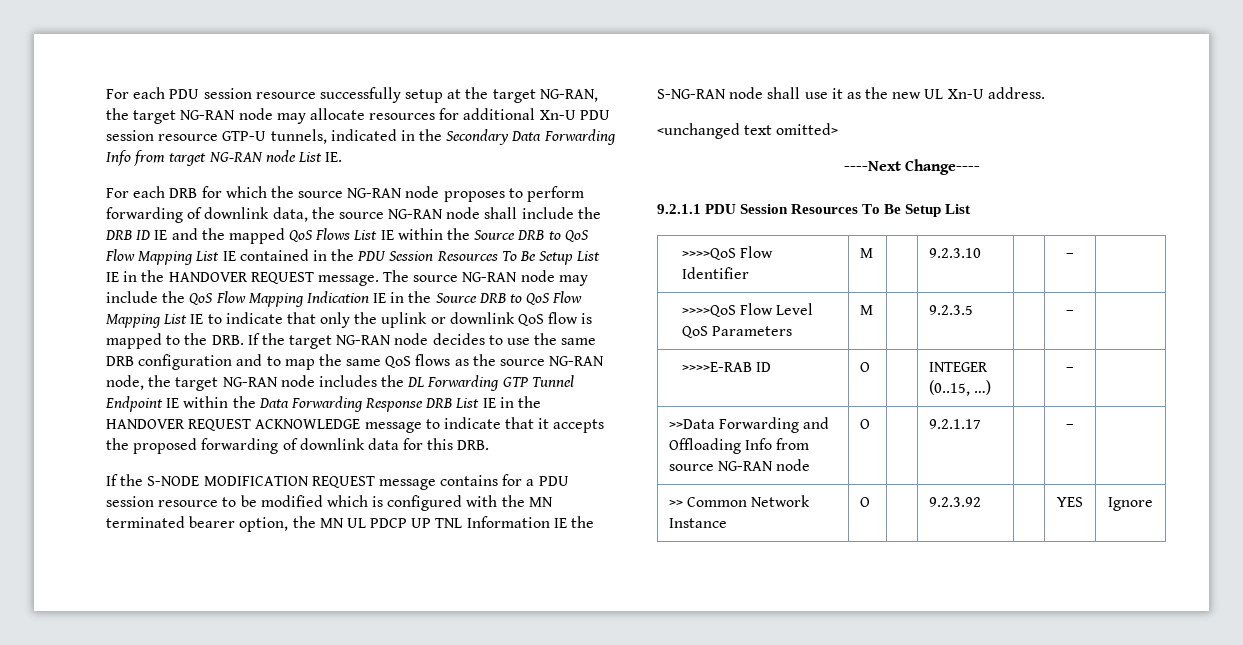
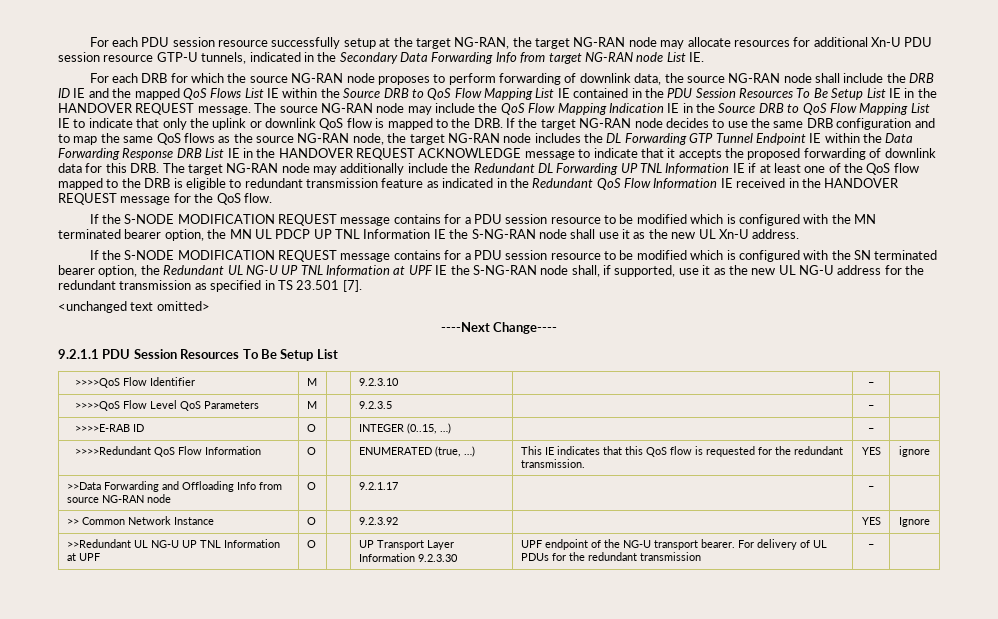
(490, 445) none -> [162,163,919,175] [58,178,900,190] [58,193,272,205] The target NG-RAN node may additionally include the Redundant DL Forwarding UP TNL Information IE if at least one of the QoS flow mapped to the DRB is eligible to redundant transmission feature as indicated in the Redundant QoS Flow Information IE received in the HANDOVER REQUEST message for the QoS flow.
(1045, 93) none -> [89,250,938,262] [58,265,925,277] [58,280,362,292] // If the S-NODE MODIFICATION REQUEST message contains for a PDU session resource to be modified which is configured with the SN terminated bearer option, the Redundant UL NG-U UP TNL Information at UPF IE the S-NG-RAN node shall, if supported, use it as the new UL NG-U address for the redundant transmission as specified in TS 23.501 [7].
(1074, 369) none -> [75,446,262,457] [306,447,316,455] [358,446,475,457] [520,446,843,457] [520,459,585,468] [861,447,881,455] [899,446,930,457] // >>>>Redundant QoS Flow Information | O | | ENUMERATED (true, …) | This IE indicates that this QoS flow is requested for the redundant transmission. | YES | ignore
(1153, 504) none -> [66,539,280,548] [66,553,100,561] [306,540,316,548] [358,540,454,550] [358,553,458,562] [520,539,827,550] [520,552,701,561] [868,544,874,548] // >>Redundant UL NG-U UP TNL Information at UPF | O | | UP Transport Layer Information 9.2.3.30 | UPF endpoint of the NG-U transport bearer. For delivery of UL PDUs for the redundant transmission | – |

